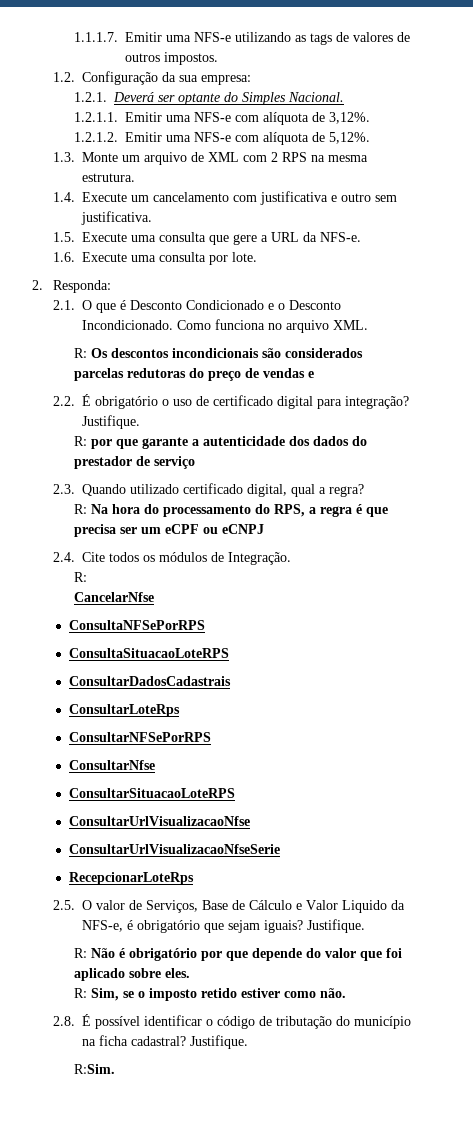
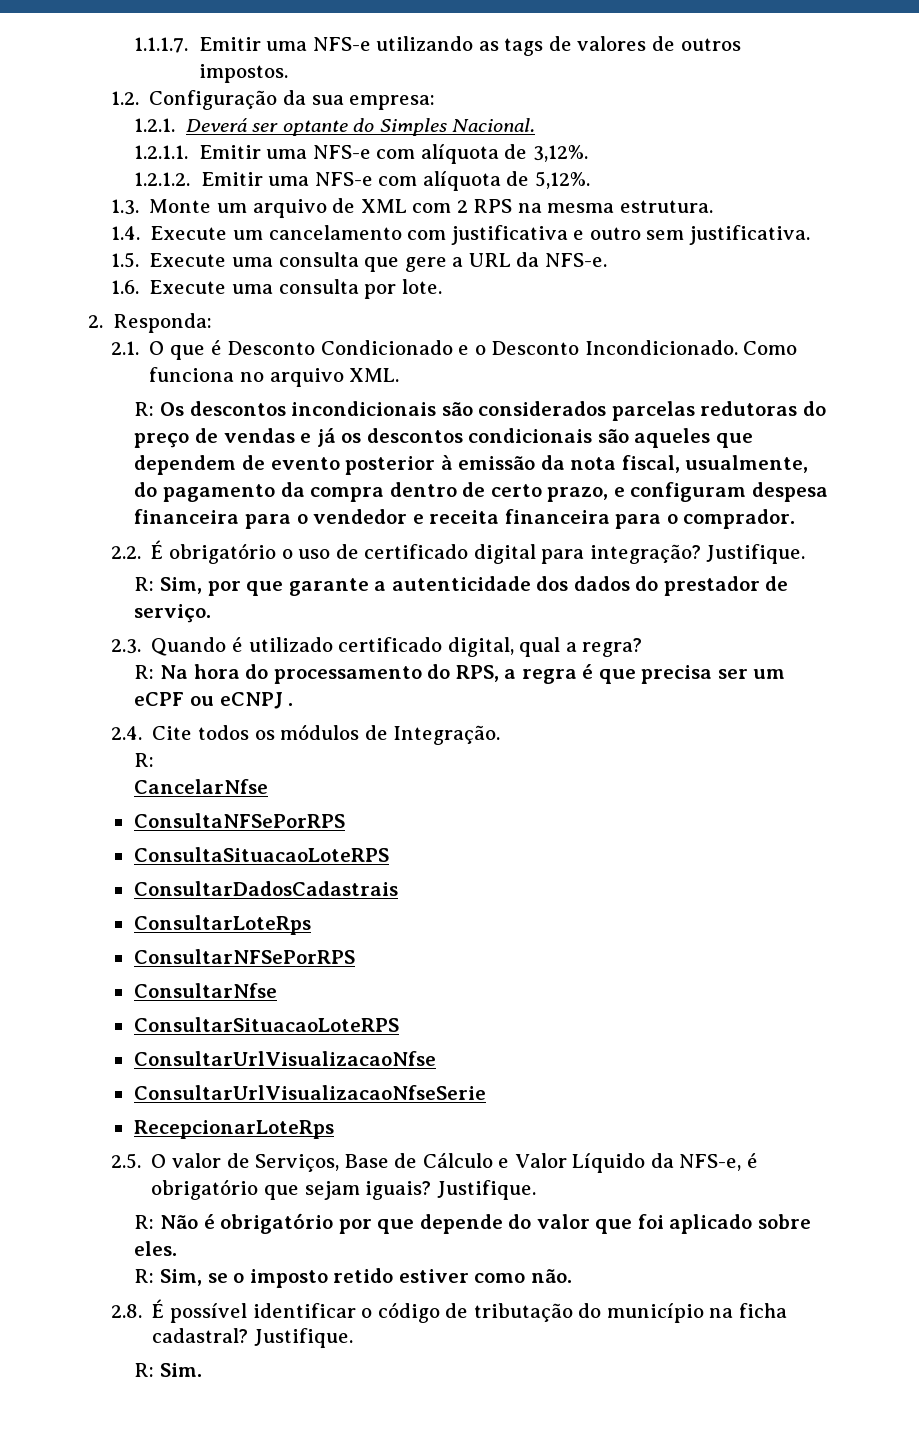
(315, 374) none -> [316,428,753,448] [134,455,809,475] [134,482,828,502] [134,509,796,529] já os descontos condicionais são aqueles que dependem de evento posterior à emissão da nota fiscal, usualmente, do pagamento da compra dentro de certo prazo, e configuram despesa financeira para o vendedor e receita financeira para o comprador.
(88, 441) none -> [159,577,202,594] Sim,
[154,456,196,469] serviço -> [134,604,212,623] serviço.
(127, 490) none -> [232,637,244,652] é
(265, 529) none -> [288,703,294,706] .
[342,900,388,913] Liquido -> [572,1153,646,1173] Líquido
[74,1064,116,1074] R:Sim. -> [134,1363,202,1377] R: Sim.

